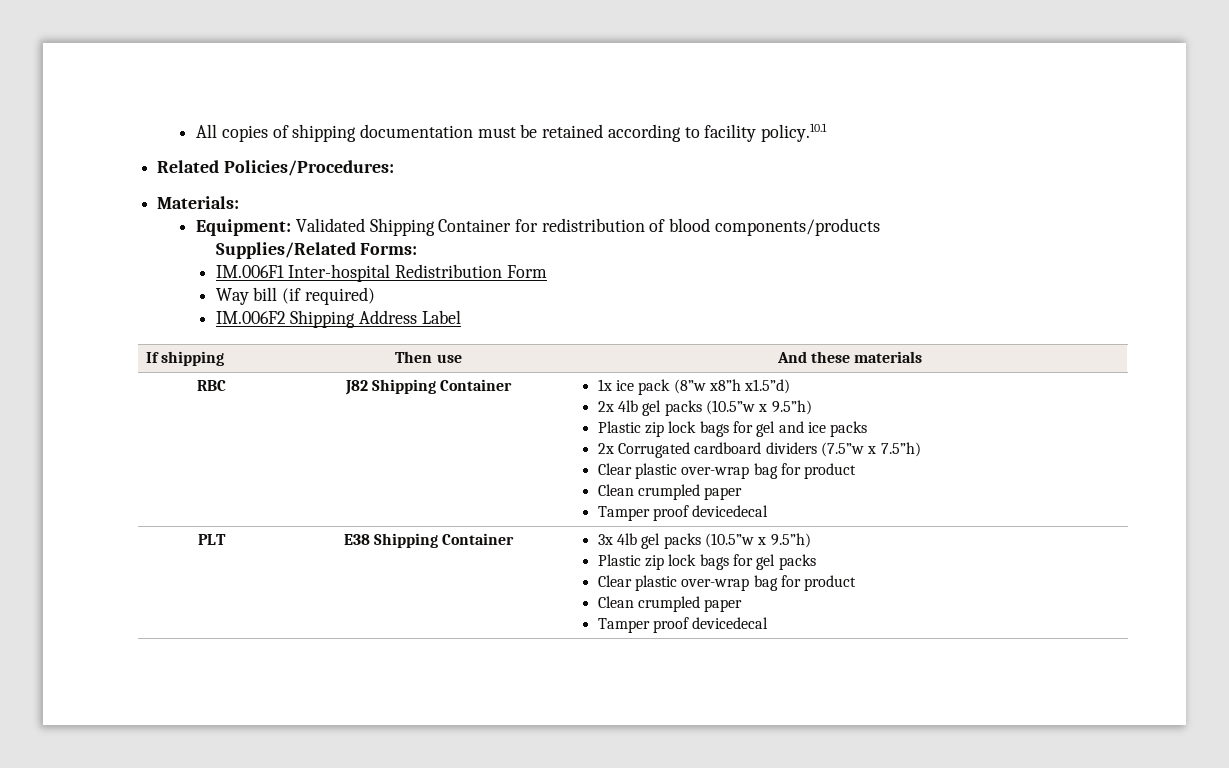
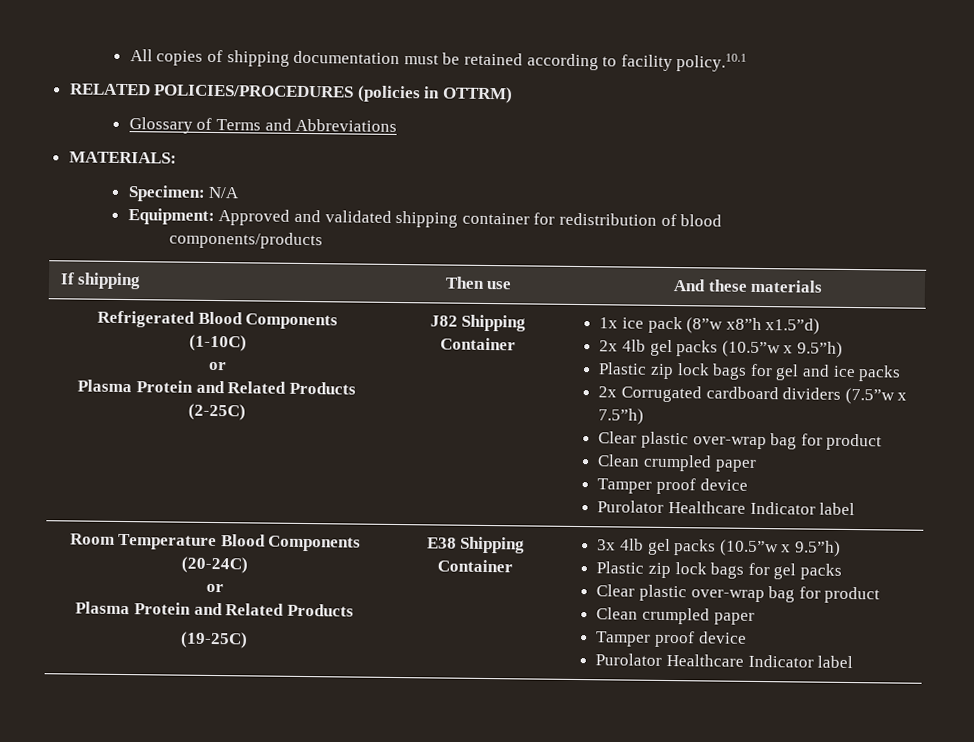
[157,160,394,176] [157,196,240,209] [196,218,512,236] Related Policies/Procedures: // Materials: // Equipment: Validated Shipping Container -> [69,83,514,104] [128,117,398,134] [68,151,177,164] [127,185,241,202] [127,208,530,228] RELATED POLICIES/PROCEDURES (policies in OTTRM) // Glossary of Terms and Abbreviations // MATERIALS: // Specimen: N/A // Equipment: Approved and validated shipping container
(711, 225) none -> (723, 220) //
[215,242,418,259] [215,264,547,282] [215,287,375,305] [215,310,461,328] // Supplies/Related Forms: // IM.006F1 Inter-hospital Redistribution Form // Way bill (if required) // IM.006F2 Shipping Address Label -> (324, 240) none
[197,380,226,391] RBC -> [96,310,339,330] [188,334,247,352] [207,361,227,371] [77,379,356,395] [187,403,246,421] Refrigerated Blood Components // (1-10C) // or // Plasma Protein and Related Products (2-25C)
[692,505,769,517] [198,534,226,545] devicedecal // PLT -> [699,478,748,491] [597,500,856,516] [69,533,362,552] [181,556,248,574] [205,583,224,593] [75,601,354,617] [180,631,248,649] device // Purolator Healthcare Indicator label // Room Temperature Blood Components (20-24C) // or // Plasma Protein and Related Products // (19-25C)
[692,617,769,629] devicedecal -> [698,631,747,644] [595,653,854,669] device // Purolator Healthcare Indicator label

